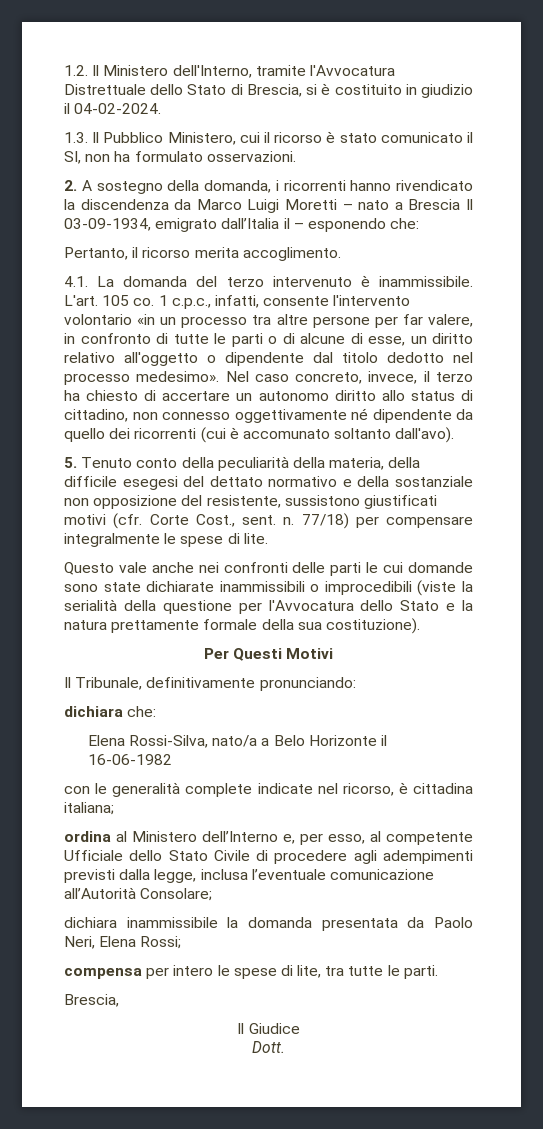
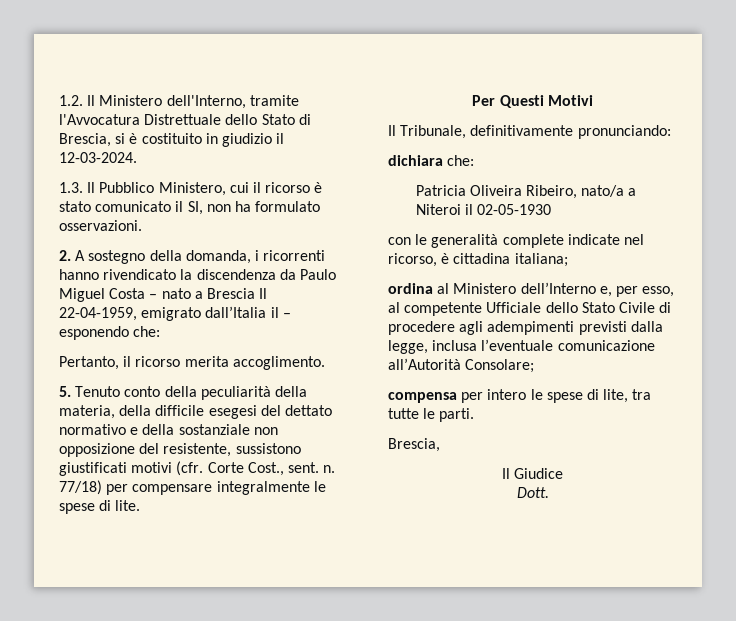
[74,103,162,114] 04-02-2024. -> [59,152,137,163] 12-03-2024.
[196,199,337,213] Marco Luigi Moretti -> [299,269,336,280] [59,288,146,302] Paulo Miguel Costa
[64,218,151,231] 03-09-1934, -> [59,307,137,321] 22-04-1959,
[64,275,473,287] [64,295,411,309] [64,314,473,328] [64,333,473,347] [64,352,473,366] [64,371,473,385] [64,390,473,401] [64,408,473,423] [64,427,455,443] // 4.1. La domanda del terzo intervenuto è inammissibile. L'art. 105 co. 1 c.p.c., infatti, consente l'intervento volontario «in un processo tra altre persone per far valere, in confronto di tutte le parti o di alcune di esse, un diritto relativo all'oggetto o dipendente dal titolo dedotto nel processo medesimo». Nel caso concreto, invece, il terzo ha chiesto di accertare un autonomo diritto allo status di cittadino, non connesso oggettivamente né dipendente da quello dei ricorrenti (cui è accomunato soltanto dall'avo). -> (325, 363) none
[64,562,474,576] [64,580,473,596] [64,599,473,614] [64,618,420,634] // Questo vale anche nei confronti delle parti le cui domande sono state dichiarate inammissibili o improcedibili (viste la serialità della questione per l'Avvocatura dello Stato e la natura prettamente formale della sua costituzione). -> (141, 505) none
[87,735,388,748] [87,754,172,765] Elena Rossi-Silva, nato/a a Belo Horizonte il 16-06-1982 -> [415,185,637,199] [415,204,551,215] Patricia Oliveira Ribeiro, nato/a a Niteroi il 02-05-1930
[64,917,473,931] [64,936,182,949] // dichiara inammissibile la domanda presentata da Paolo Neri, Elena Rossi; -> (535, 366) none

